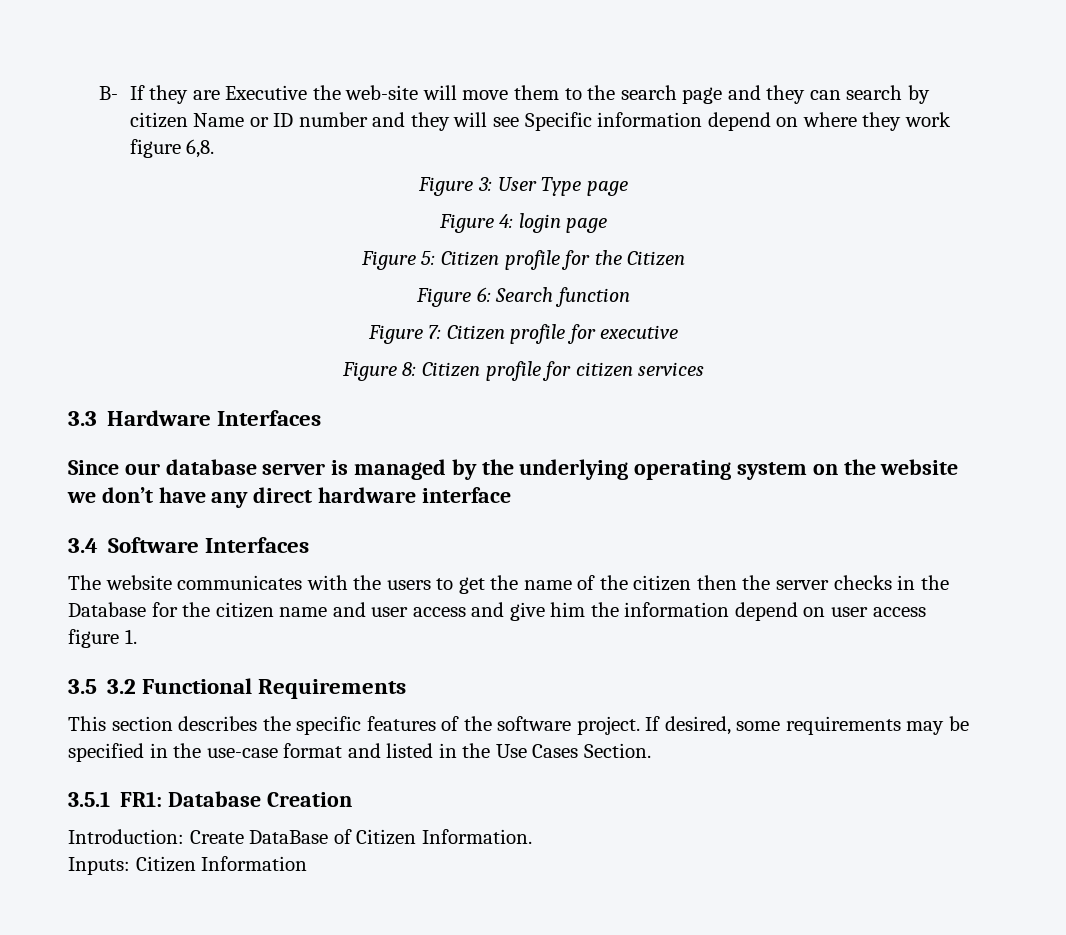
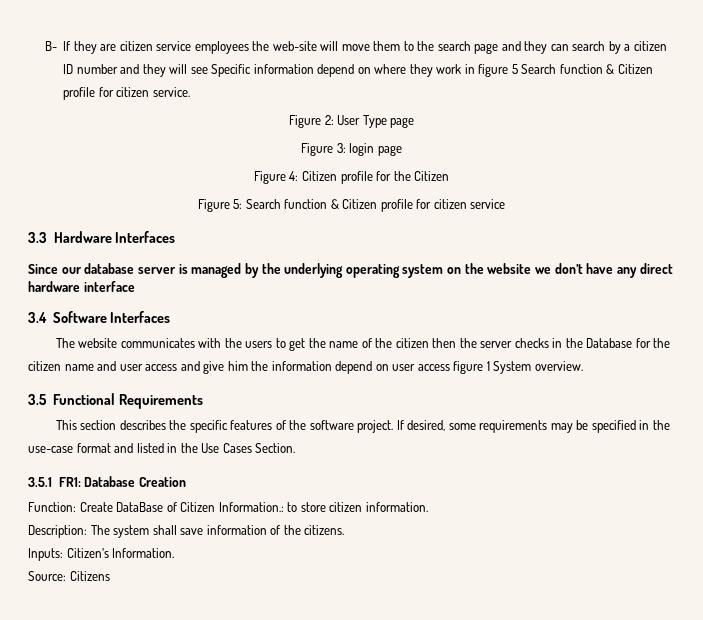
[225,85,308,100] Executive -> [119,41,249,54] citizen service employees
[129,112,269,128] citizen Name or -> [624,41,667,51] a citizen
[129,139,215,158] [418,177,492,196] figure 6,8. // Figure 3: -> [464,64,653,77] [63,87,190,100] [288,115,334,128] in figure 5 Search function & Citizen profile for citizen service. // Figure 2:
[499,214,514,228] 4: -> [336,143,346,153] 3:
[421,251,436,265] 5: -> [289,171,299,181] 4:
[476,287,630,307] [367,324,679,344] [341,361,705,381] 6: Search function // Figure 7: Citizen profile for executive // Figure 8: Citizen profile for citizen services -> [233,199,506,212] 5: Search function & Citizen profile for citizen service
[124,629,137,644] 1. -> [486,361,583,374] 1 System overview.
[107,679,137,694] 3.2 -> (47, 399) none
[68,829,184,844] Introduction: -> [28,502,76,512] Function:
[421,829,532,844] [68,856,308,875] Information. // Inputs: Citizen Information -> [218,502,428,512] [28,525,345,538] [28,548,175,561] [28,571,110,581] Information.: to store citizen information. // Description: The system shall save information of the citizens. // Inputs: Citizen’s Information. // Source: Citizens

